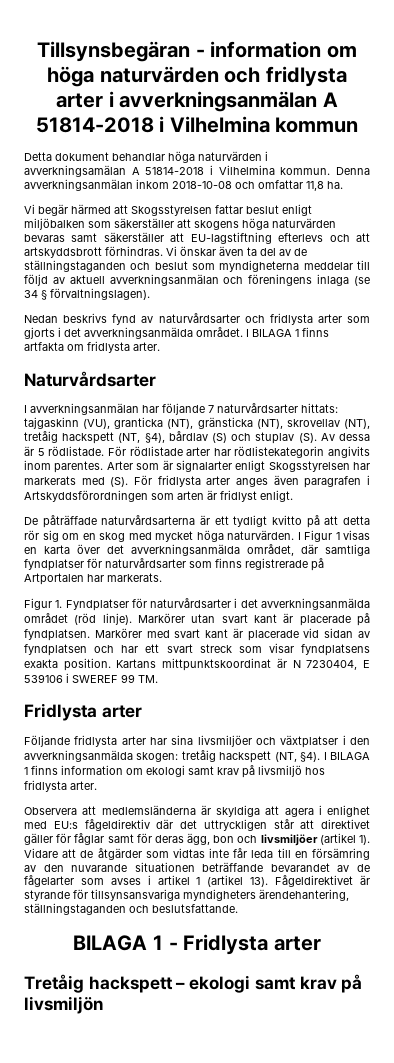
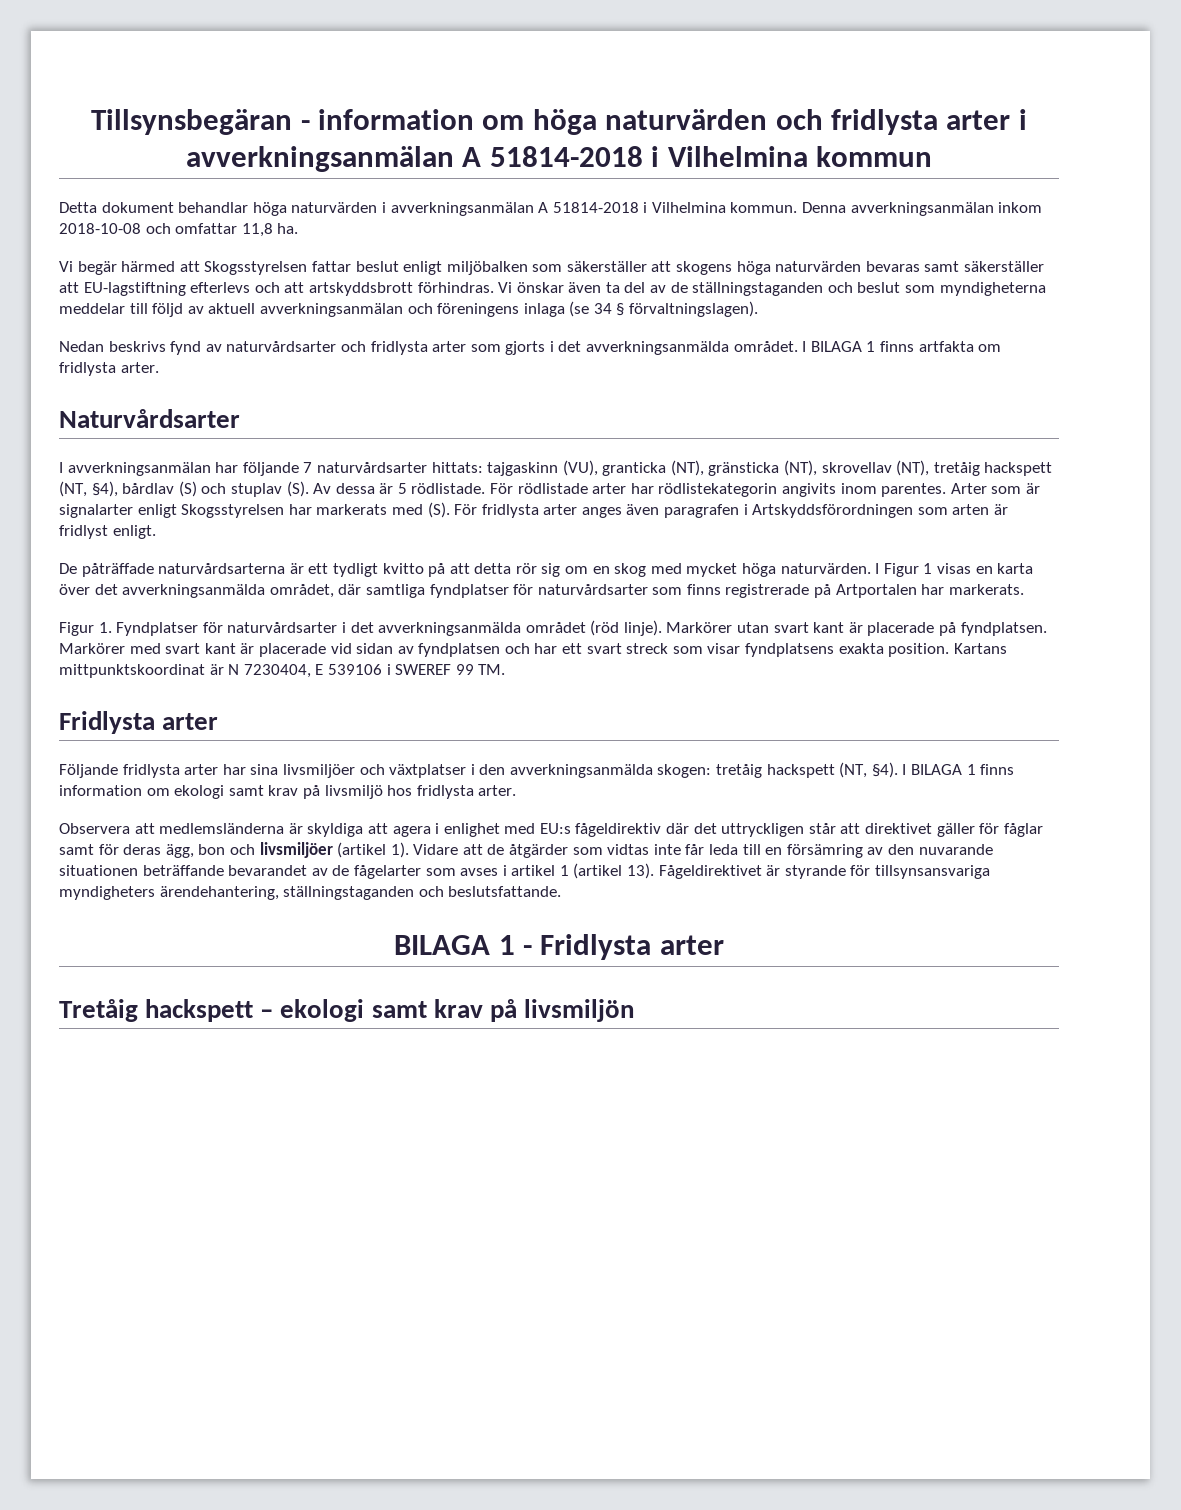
[24,165,126,177] avverkningsamälan -> [390,202,534,216] avverkningsanmälan

